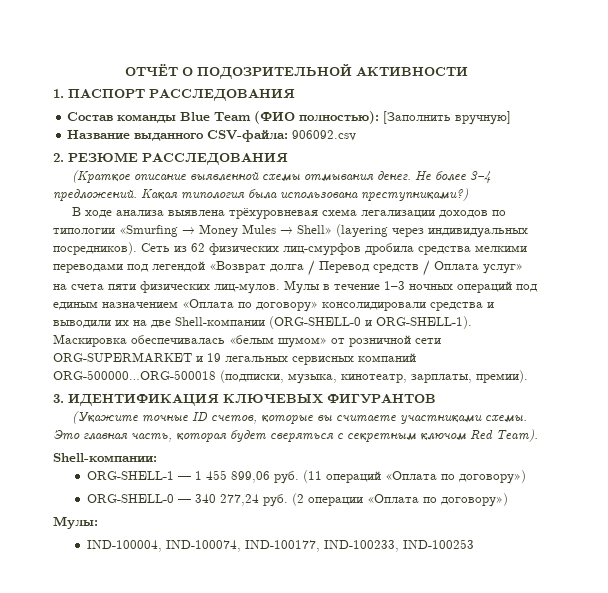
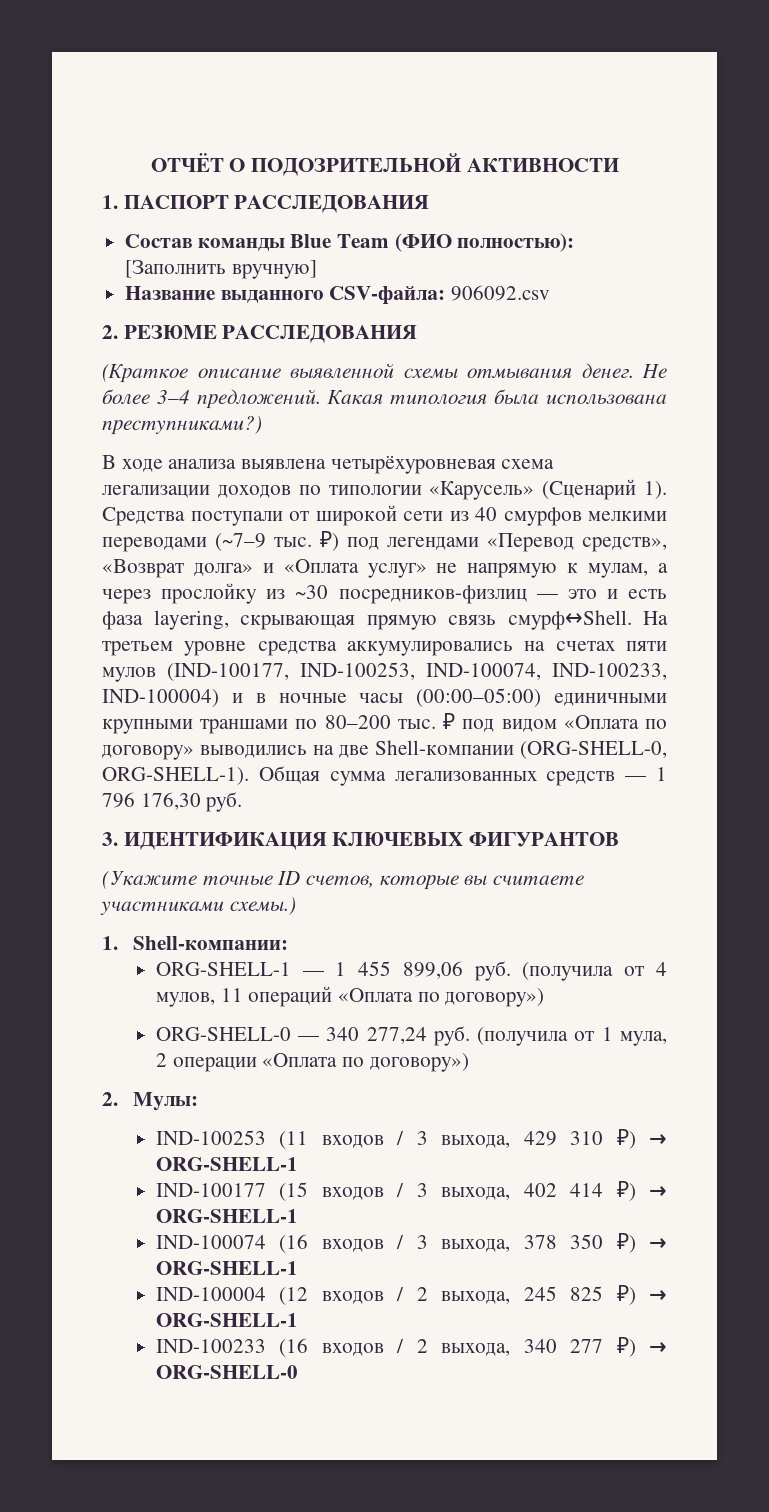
[229,208,319,220] трёхуровневая -> [330,455,496,474] четырёхуровневая
[119,224,528,238] [53,242,527,256] [53,260,523,276] [53,280,538,294] [53,299,494,312] [53,316,472,329] [53,334,441,348] [53,352,416,365] [53,370,528,384] «Smurfing → Money Mules → Shell» (layering через индивидуальных посредников). Сеть из 62 физических лиц-смурфов дробила средства мелкими переводами под легендой «Возврат долга / Перевод средств / Оплата услуг» на счета пяти физических лиц-мулов. Мулы в течение 1–3 ночных операций под единым назначением «Оплата по договору» консолидировали средства и выводили их на две Shell-компании (ORG-SHELL-0 и ORG-SHELL-1). Маскировка обеспечивалась «белым шумом» от розничной сети ORG-SUPERMARKET и 19 легальных сервисных компаний ORG-500000…ORG-500018 (подписки, музыка, кинотеатр, зарплаты, премии). -> [429,479,667,500] [102,505,667,526] [102,531,667,552] [102,559,669,578] [102,583,667,604] [102,610,668,630] [102,641,667,656] [102,662,667,682] [102,688,667,707] [102,713,667,734] [102,740,667,760] [102,766,667,786] [102,792,243,812] «Карусель» (Сценарий 1). Средства поступали от широкой сети из 40 смурфов мелкими переводами (~7–9 тыс. ₽) под легендами «Перевод средств», «Возврат долга» и «Оплата услуг» не напрямую к мулам, а через прослойку из ~30 посредников-физлиц — это и есть фаза layering, скрывающая прямую связь смурф↔Shell. На третьем уровне средства аккумулировались на счетах пяти мулов (IND-100177, IND-100253, IND-100074, IND-100233, IND-100004) и в ночные часы (00:00–05:00) единичными крупными траншами по 80–200 тыс. ₽ под видом «Оплата по договору» выводились на две Shell-компании (ORG-SHELL-0, ORG-SHELL-1). Общая сумма легализованных средств — 1 796 176,30 руб.
[485,415,528,423] [53,429,538,442] схемы. Это главная часть, которая будет сверяться с секретным ключом Red Team). // -> [229,897,296,915] [102,936,118,950] схемы.) // 1.
[303,470,323,483] (11 -> [522,962,667,981] [155,988,243,1007] (получила от 4 мулов, 11
[292,493,305,506] (2 -> [477,1027,667,1046] [155,1053,167,1067] (получила от 1 мула, 2
(509, 500) none -> [102,1092,118,1106] 2.
[87,539,475,552] IND-100004, IND-100074, IND-100177, IND-100233, IND-100253 -> [155,1129,667,1149] [155,1157,298,1171] [155,1181,667,1201] [155,1209,298,1223] [155,1233,667,1253] [155,1261,298,1275] [155,1285,667,1305] [155,1313,298,1327] [155,1337,667,1357] [155,1365,298,1379] IND-100253 (11 входов / 3 выхода, 429 310 ₽) → ORG-SHELL-1 // IND-100177 (15 входов / 3 выхода, 402 414 ₽) → ORG-SHELL-1 // IND-100074 (16 входов / 3 выхода, 378 350 ₽) → ORG-SHELL-1 // IND-100004 (12 входов / 2 выхода, 245 825 ₽) → ORG-SHELL-1 // IND-100233 (16 входов / 2 выхода, 340 277 ₽) → ORG-SHELL-0

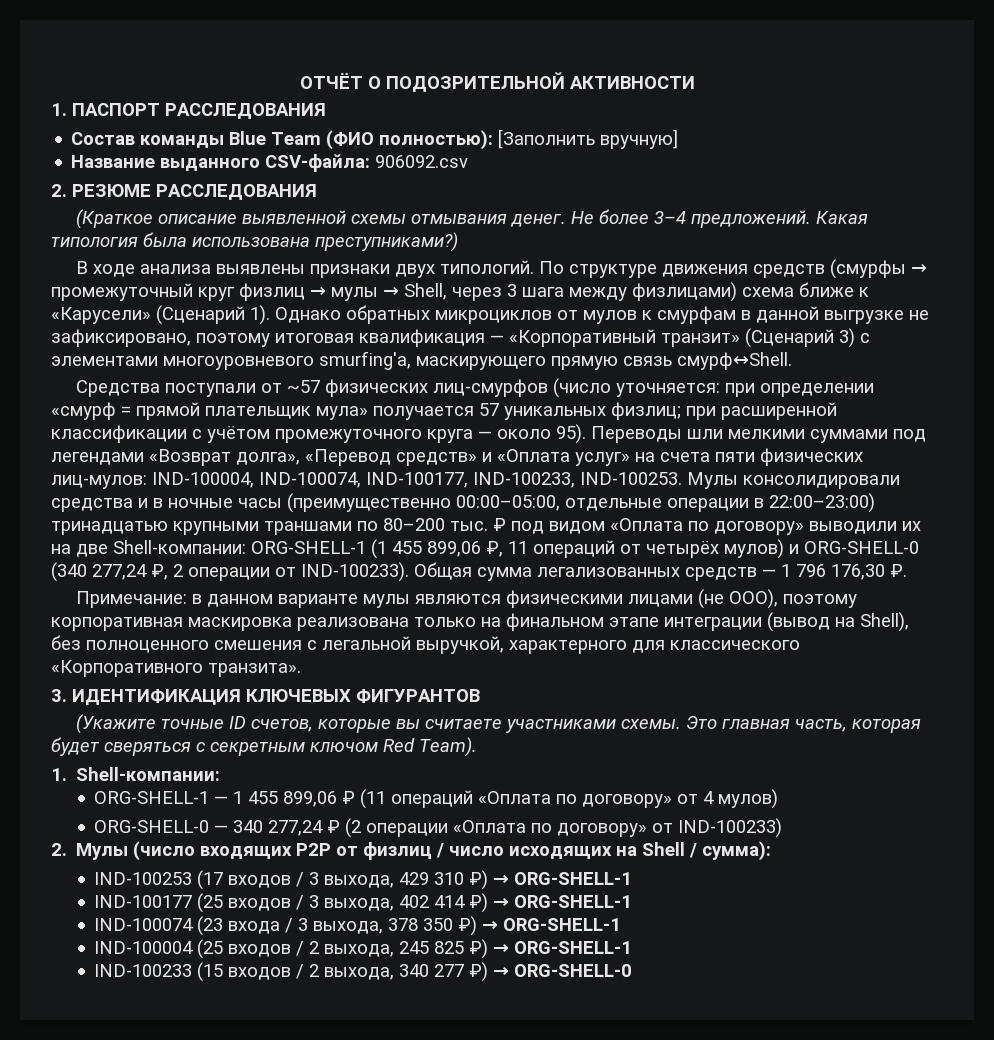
[241,455,555,474] [102,479,667,500] [102,505,667,526] [102,531,667,552] [102,559,669,578] [102,583,667,604] [102,610,668,630] [102,641,667,656] [102,662,667,682] [102,688,667,707] выявлена четырёхуровневая схема легализации доходов по типологии «Карусель» (Сценарий 1). Средства поступали от широкой сети из 40 смурфов мелкими переводами (~7–9 тыс. ₽) под легендами «Перевод средств», «Возврат долга» и «Оплата услуг» не напрямую к мулам, а через прослойку из ~30 посредников-физлиц — это и есть фаза layering, скрывающая прямую связь смурф↔Shell. На третьем уровне средства аккумулировались на счетах пяти мулов (IND-100177, IND-100253, IND-100074, IND-100233, IND-100004) и в ночные часы (00:00–05:00) единичными -> [216,259,928,279] [51,282,869,302] [51,305,929,325] [51,328,870,348] [51,351,792,370] [76,378,875,398] [51,402,837,420] [51,424,926,444] [51,448,863,466] [51,472,900,489] [51,493,875,513] [51,521,168,535] выявлены признаки двух типологий. По структуре движения средств (смурфы → промежуточный круг физлиц → мулы → Shell, через 3 шага между физлицами) схема ближе к «Карусели» (Сценарий 1). Однако обратных микроциклов от мулов к смурфам в данной выгрузке не зафиксировано, поэтому итоговая квалификация — «Корпоративный транзит» (Сценарий 3) с элементами многоуровневого smurfing'а, маскирующего прямую связь смурф↔Shell. // Средства поступали от ~57 физических лиц-смурфов (число уточняется: при определении «смурф = прямой плательщик мула» получается 57 уникальных физлиц; при расширенной классификации с учётом промежуточного круга — около 95). Переводы шли мелкими суммами под легендами «Возврат долга», «Перевод средств» и «Оплата услуг» на счета пяти физических лиц-мулов: IND-100004, IND-100074, IND-100177, IND-100233, IND-100253. Мулы консолидировали средства и в ночные часы (преимущественно 00:00–05:00, отдельные операции в 22:00–23:00) тринадцатью
[200,740,667,759] [102,767,249,785] выводились на две Shell-компании (ORG-SHELL-0, ORG-SHELL-1). -> [809,521,921,534] [51,539,919,559] [51,562,409,582] выводили их на две Shell-компании: ORG-SHELL-1 (1 455 899,06 ₽, 11 операций от четырёх мулов) и ORG-SHELL-0 (340 277,24 ₽, 2 операции от IND-100233).
[205,792,243,812] руб. -> [890,564,907,577] [76,589,858,609] [51,612,909,632] [51,635,800,654] [51,660,301,677] ₽. // Примечание: в данном варианте мулы являются физическими лицами (не ООО), поэтому корпоративная маскировка реализована только на финальном этапе интеграции (вывод на Shell), без полноценного смешения с легальной выручкой, характерного для классического «Корпоративного транзита».
[229,897,296,915] схемы.) -> [621,716,922,733] [51,737,477,757] схемы. Это главная часть, которая будет сверяться с секретным ключом Red Team).
[473,961,667,981] [155,986,545,1007] [155,1026,667,1046] [155,1053,469,1072] [102,1092,198,1111] руб. (получила от 4 мулов, 11 операций «Оплата по договору») // ORG-SHELL-0 — 340 277,24 руб. (получила от 1 мула, 2 операции «Оплата по договору») // 2. Мулы: -> [342,789,779,809] [94,818,783,838] [51,841,772,861] ₽ (11 операций «Оплата по договору» от 4 мулов) // ORG-SHELL-0 — 340 277,24 ₽ (2 операции «Оплата по договору» от IND-100233) // 2. Мулы (число входящих P2P от физлиц / число исходящих на Shell / сумма):
[279,1131,309,1149] (11 -> [197,870,224,890] (17
[279,1182,309,1201] (15 -> [197,893,224,913] (25
[279,1234,384,1253] (16 входов -> [197,916,281,936] (23 входа
[279,1287,309,1305] (12 -> [197,939,224,959] (25
[279,1338,309,1357] (16 -> [197,962,224,982] (15

